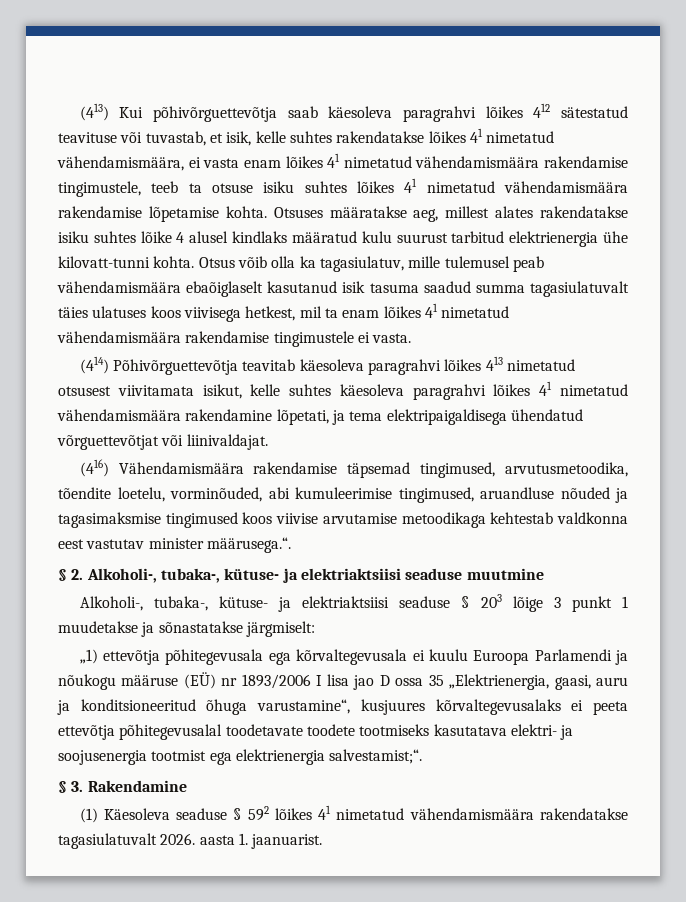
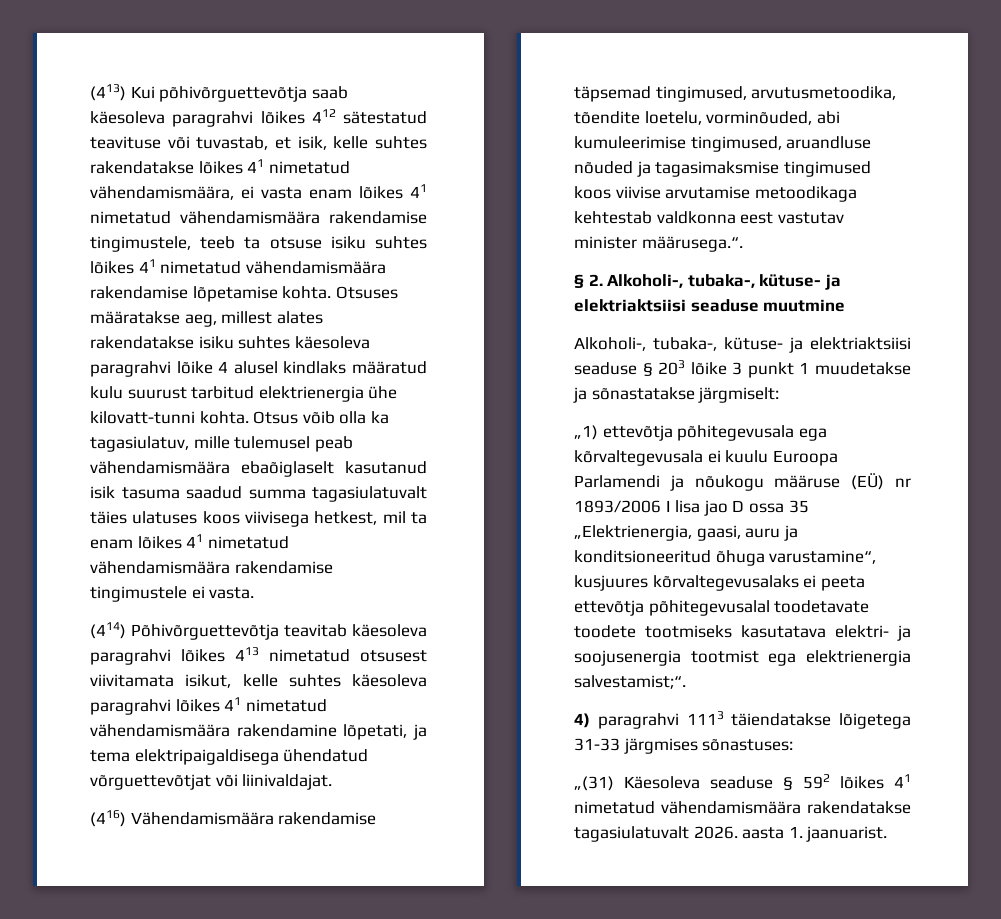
(136, 237) none -> [294,336,370,349] [90,361,171,377] käesoleva paragrahvi
[512,596,543,612] lõige -> [690,362,727,375] lõike
[58,780,187,793] [79,808,98,823] § 3. Rakendamine // (1) -> [574,711,911,729] [574,738,794,754] [574,776,614,791] 4) paragrahvi 1113 täiendatakse lõigetega 31-33 järgmises sõnastuses: // „(31)

